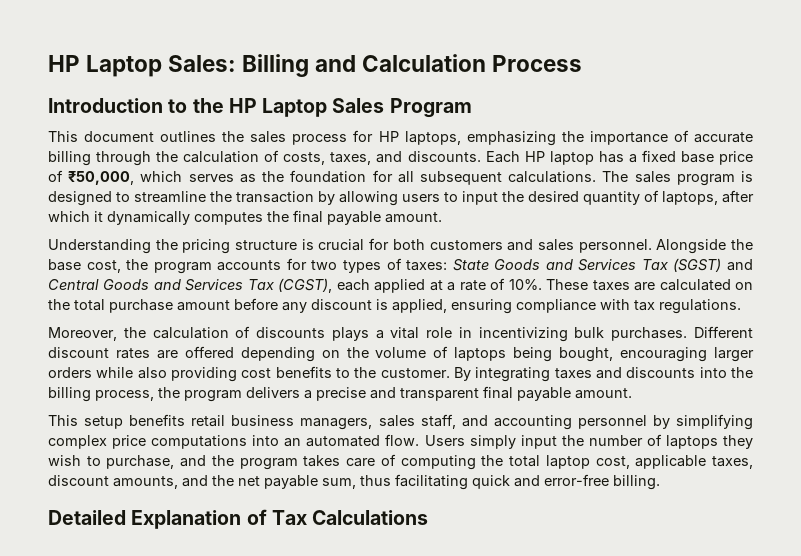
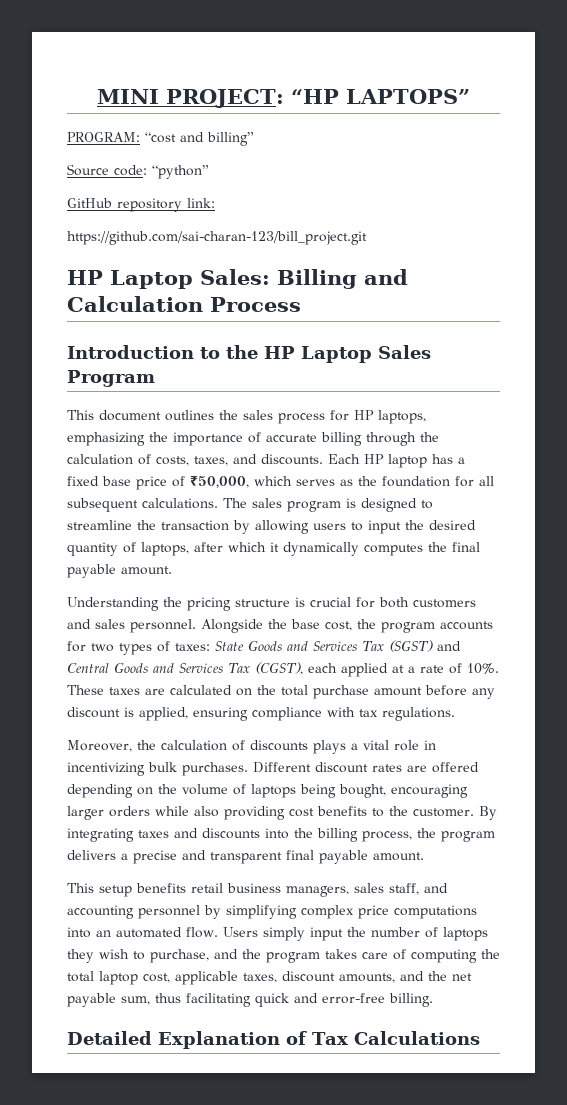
(48, 63) none -> [97,89,470,108] [67,132,254,146] [67,164,209,179] [67,198,215,212] [67,231,367,245] MINI PROJECT: “HP LAPTOPS” // PROGRAM: “cost and billing” // Source code: “python” // GitHub repository link: // https://github.com/sai-charan-123/bill_project.git //

